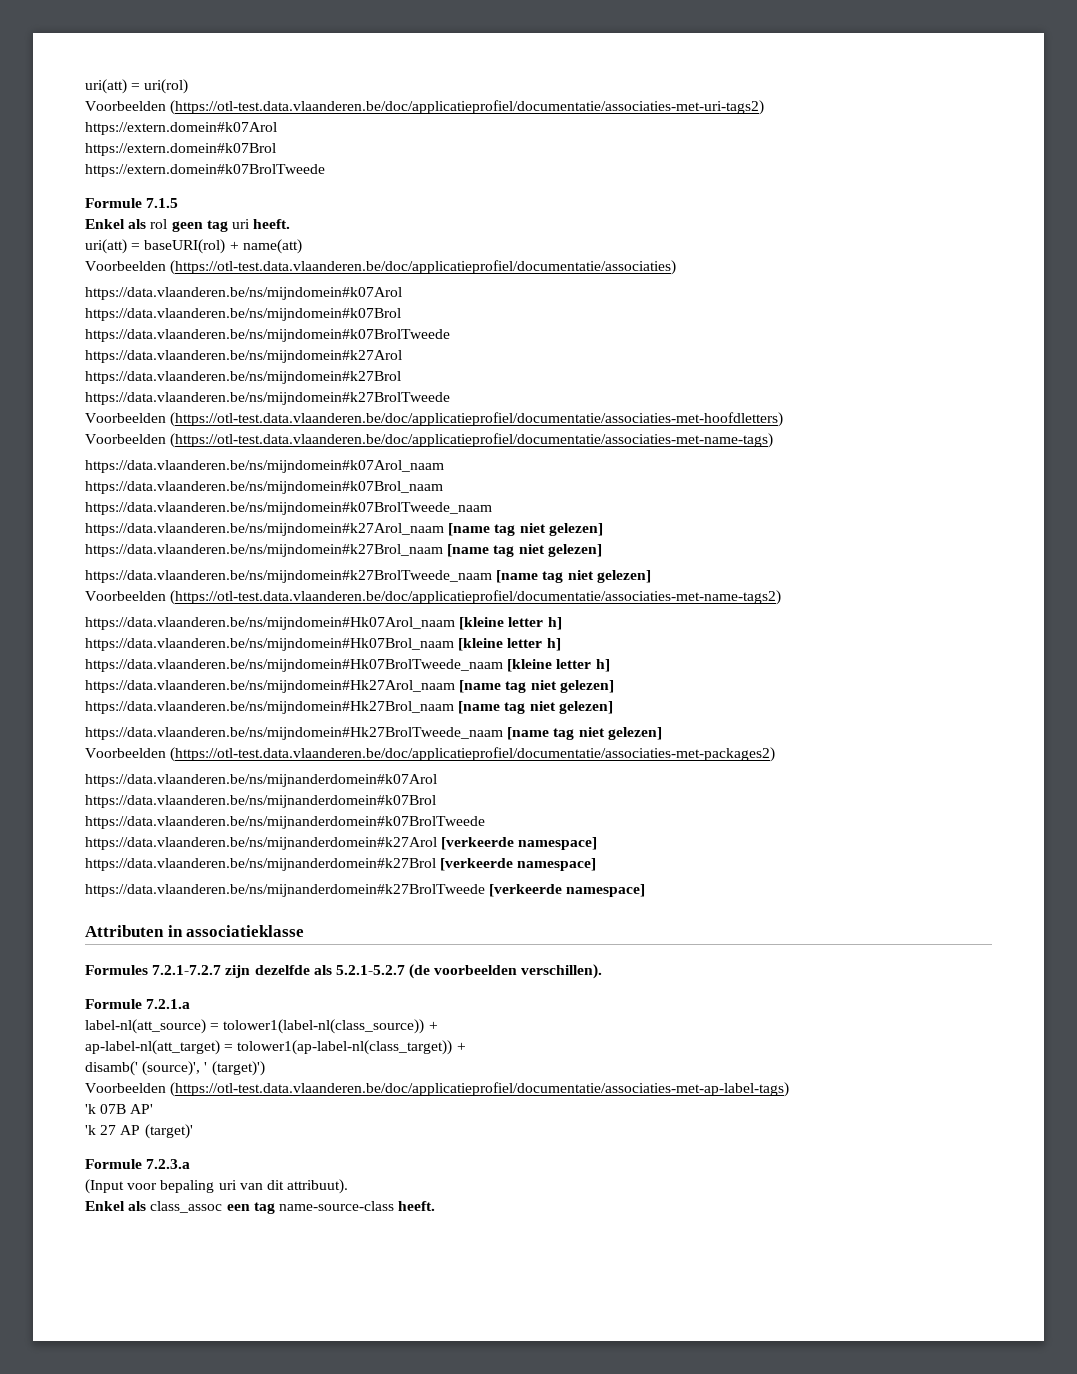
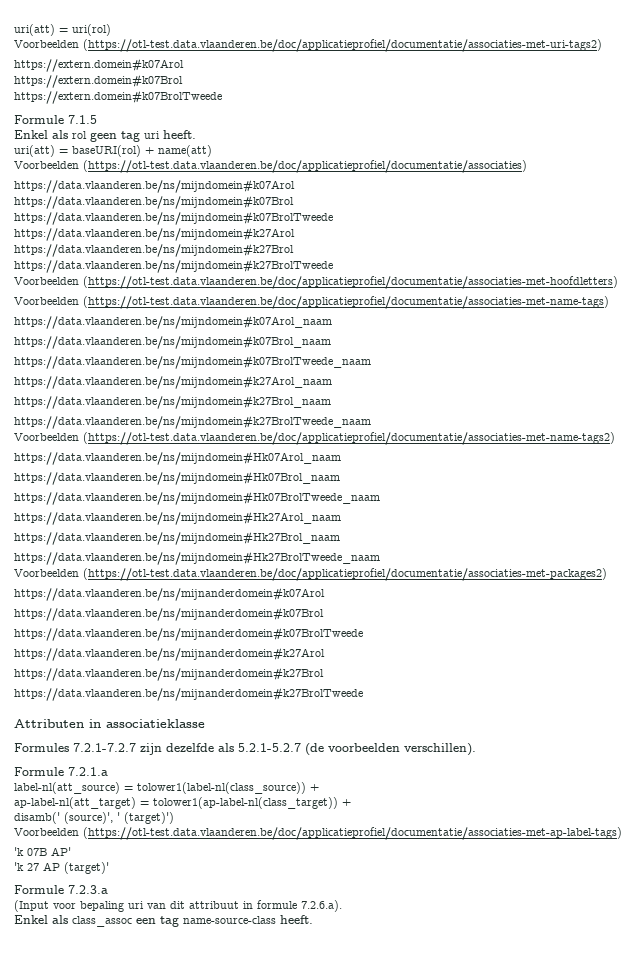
[448,523,603,536] [85,544,602,557] [85,570,651,583] [85,590,782,605] [85,617,562,630] [85,638,561,651] [85,659,610,672] [85,680,614,693] [85,701,613,714] [85,727,662,740] [name tag niet gelezen] // https://data.vlaanderen.be/ns/mijndomein#k27Brol_naam [name tag niet gelezen] // https://data.vlaanderen.be/ns/mijndomein#k27BrolTweede_naam [name tag niet gelezen] // Voorbeelden (https://otl-test.data.vlaanderen.be/doc/applicatieprofiel/documentatie/associaties-met-name-tags2) // https://data.vlaanderen.be/ns/mijndomein#Hk07Arol_naam [kleine letter h] // https://data.vlaanderen.be/ns/mijndomein#Hk07Brol_naam [kleine letter h] // https://data.vlaanderen.be/ns/mijndomein#Hk07BrolTweede_naam [kleine letter h] // https://data.vlaanderen.be/ns/mijndomein#Hk27Arol_naam [name tag niet gelezen] // https://data.vlaanderen.be/ns/mijndomein#Hk27Brol_naam [name tag niet gelezen] // https://data.vlaanderen.be/ns/mijndomein#Hk27BrolTweede_naam [name tag niet gelezen] -> [14,395,331,409] [14,415,371,429] [14,432,615,445] [14,451,341,465] [14,471,340,485] [14,491,380,505] [14,511,341,525] [14,531,340,545] [14,551,380,565] // https://data.vlaanderen.be/ns/mijndomein#k27Brol_naam // https://data.vlaanderen.be/ns/mijndomein#k27BrolTweede_naam // Voorbeelden (https://otl-test.data.vlaanderen.be/doc/applicatieprofiel/documentatie/associaties-met-name-tags2) // https://data.vlaanderen.be/ns/mijndomein#Hk07Arol_naam // https://data.vlaanderen.be/ns/mijndomein#Hk07Brol_naam // https://data.vlaanderen.be/ns/mijndomein#Hk07BrolTweede_naam // https://data.vlaanderen.be/ns/mijndomein#Hk27Arol_naam // https://data.vlaanderen.be/ns/mijndomein#Hk27Brol_naam // https://data.vlaanderen.be/ns/mijndomein#Hk27BrolTweede_naam
[441,837,598,850] [verkeerde namespace] -> (325, 654) none
[440,858,597,871] [verkeerde namespace] -> (324, 674) none
[489,884,646,897] [verkeerde namespace] -> (363, 694) none
[287,1179,349,1194] attribuut). -> [189,900,342,912] attribuut in formule 7.2.6.a).

